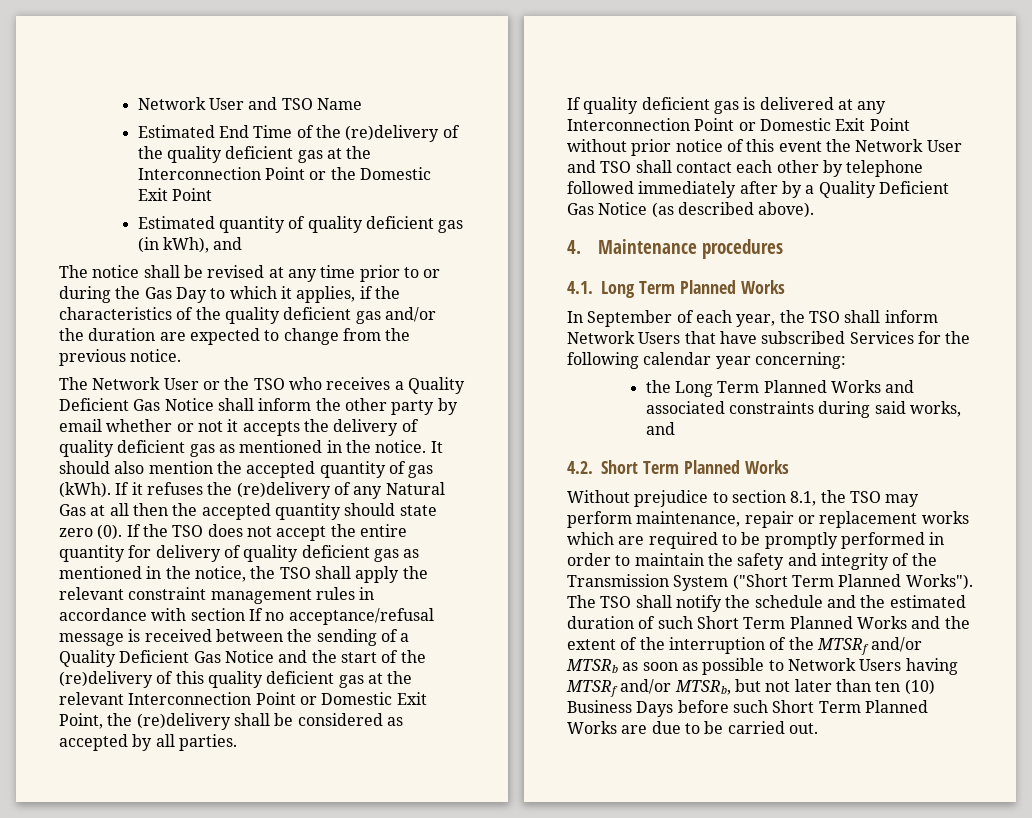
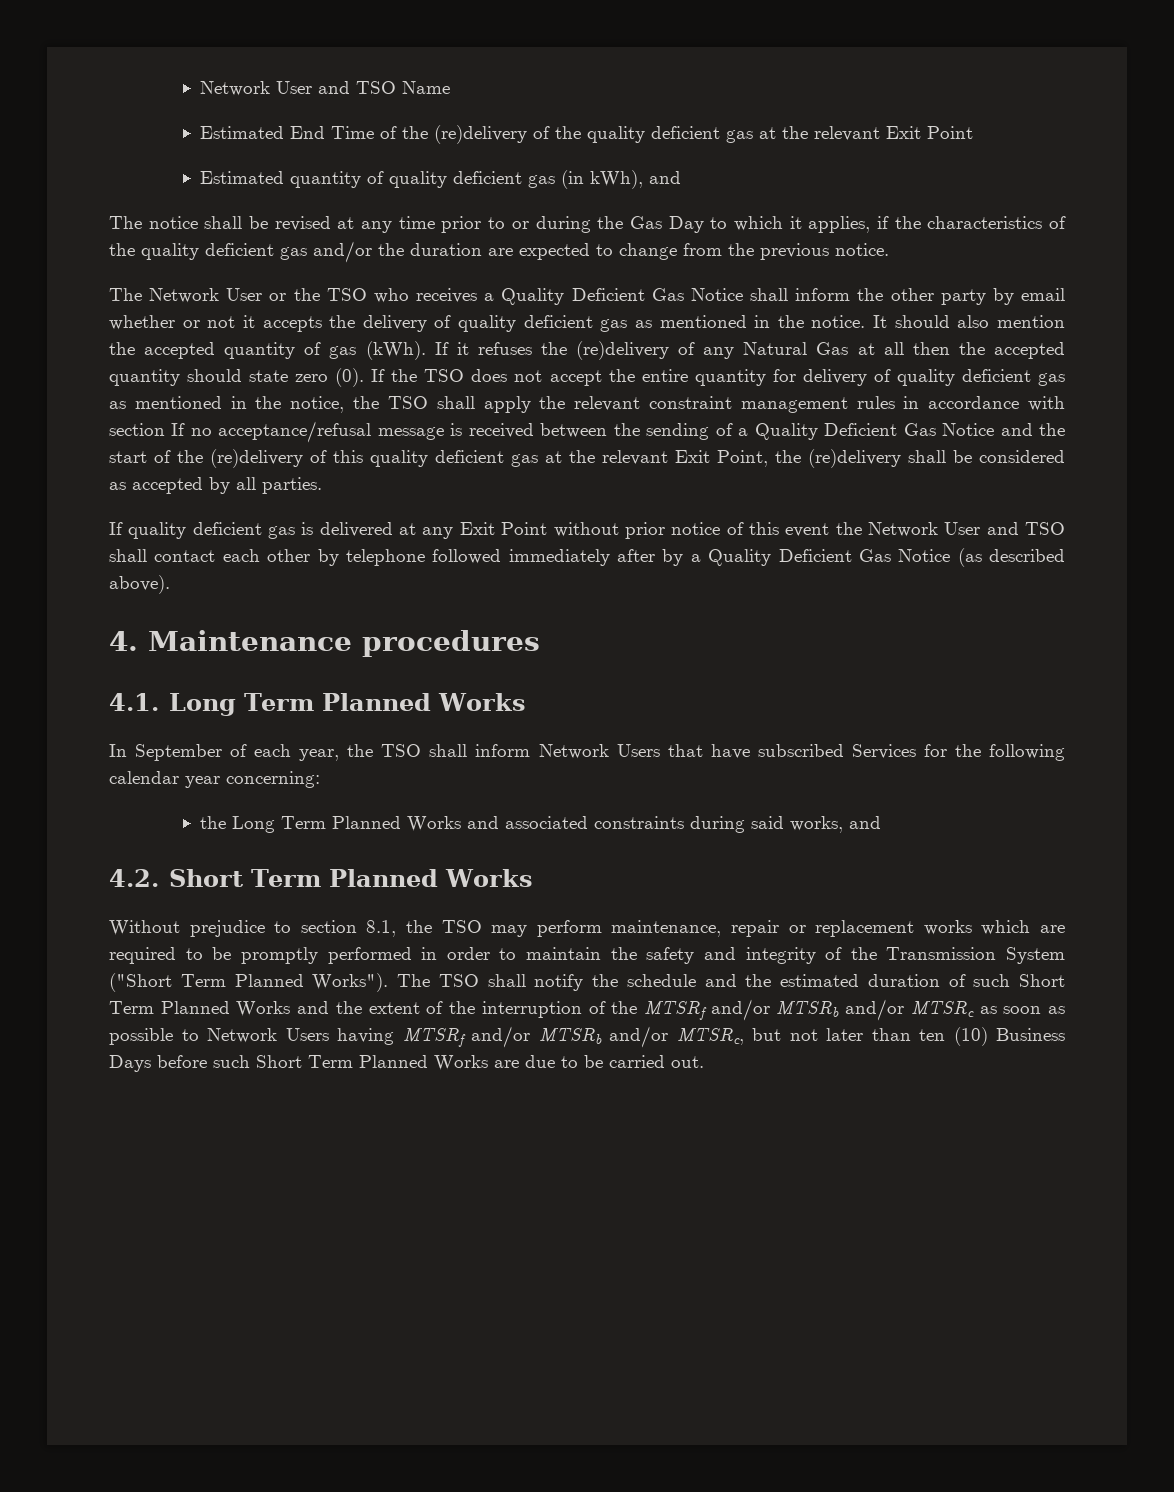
[137,167,431,180] Interconnection Point or the Domestic -> [813,126,880,141] relevant
[128,692,393,705] Interconnection Point or Domestic -> (668, 457) none
[567,118,831,131] Interconnection Point or Domestic -> (454, 533) none
(618, 666) none -> [845,999,974,1021] and/or MTSRc
[674,680,731,695] MTSRb, -> [538,1026,744,1048] MTSRb and/or MTSRc,

